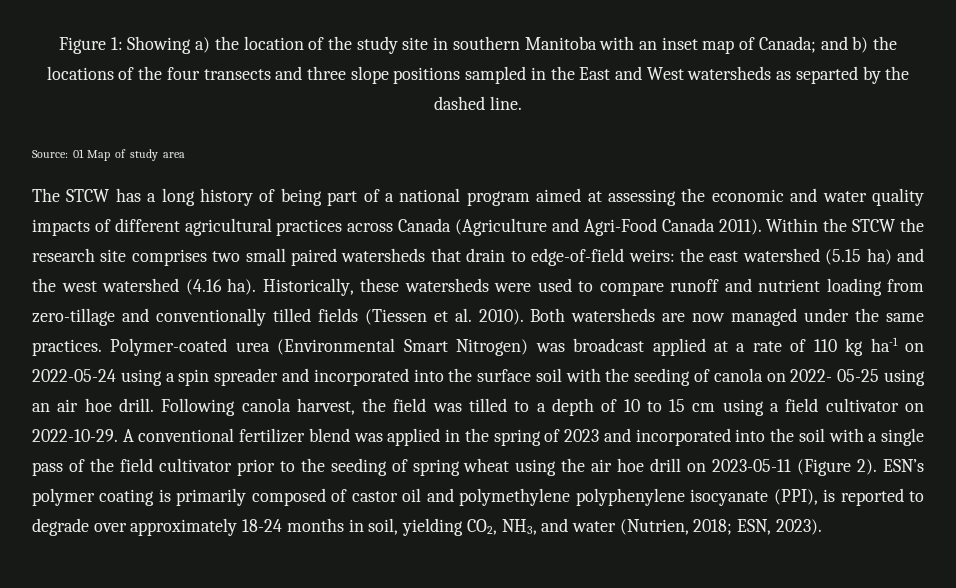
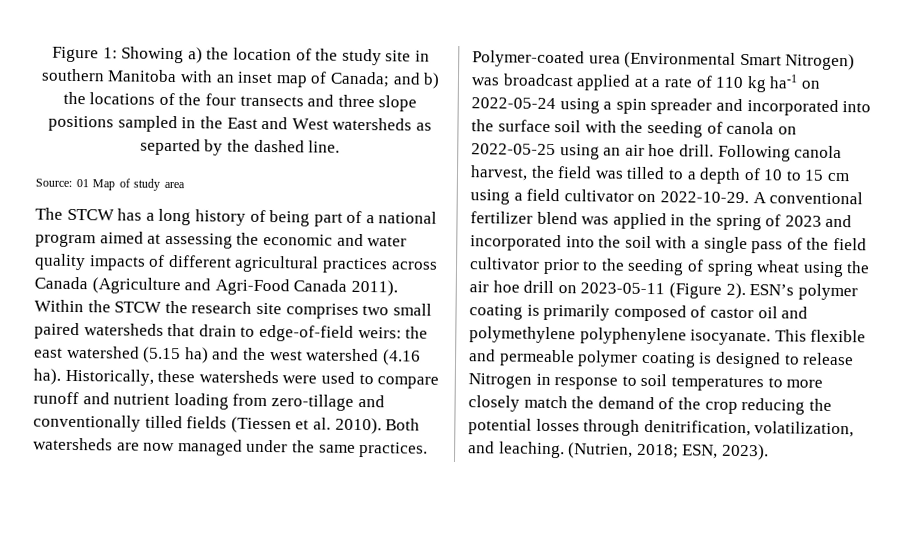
[790,369,880,382] 2022- 05-25 -> [471,143,556,156] 2022-05-25
[690,488,924,506] [32,518,616,536] isocyanate (PPI), is reported to degrade over approximately 18-24 months in soil, yielding CO2, NH3, and water -> [690,329,867,346] [469,349,855,369] [468,373,824,392] [468,395,832,415] [468,418,855,438] [468,441,565,459] isocyanate. This flexible and permeable polymer coating is designed to release Nitrogen in response to soil temperatures to more closely match the demand of the crop reducing the potential losses through denitrification, volatilization, and leaching.

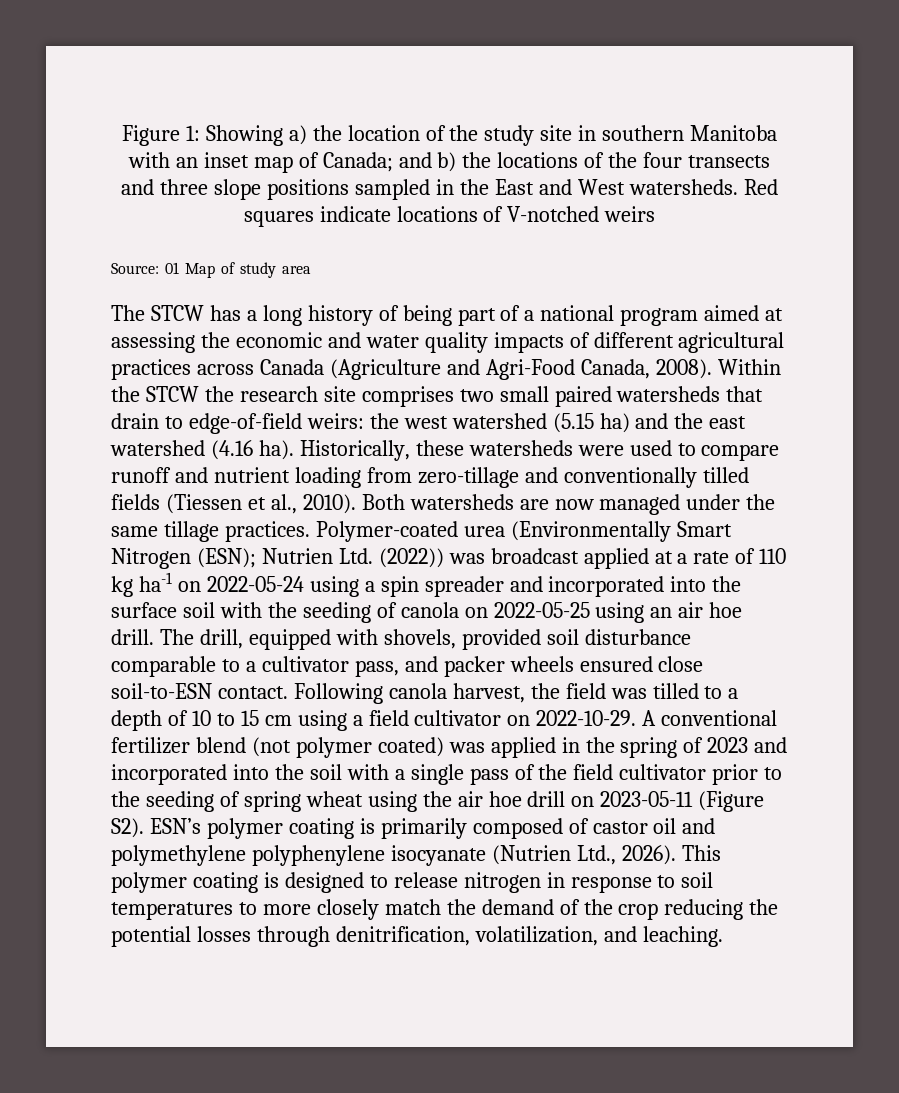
[332,117,432,131] [139,138,341,156] watersheds as separted by the dashed line. -> [628,179,778,195] [243,206,656,227] watersheds. Red squares indicate locations of V-notched weirs
[293,279,398,297] Canada 2011). -> [580,359,712,379] Canada, 2008).
[34,347,63,358] east -> [403,416,448,429] west
[269,350,303,361] west -> [709,416,747,429] east
[312,417,331,430] al. -> [270,494,297,514] al.,
(356, 448) none -> [163,521,219,542] tillage
[624,51,856,71] (Environmental Smart Nitrogen) -> [510,521,732,542] [111,548,444,569] (Environmentally Smart Nitrogen (ESN); Nutrien Ltd. (2022))
(714, 150) none -> [159,629,691,650] [111,656,704,677] [111,683,288,699] The drill, equipped with shovels, provided soil disturbance comparable to a cultivator pass, and packer wheels ensured close soil-to-ESN contact.
(578, 218) none -> [251,737,444,758] (not polymer coated)
[725,282,746,300] 2). -> [111,818,144,838] S2).
[690,329,867,346] [469,349,575,367] isocyanate. This flexible and permeable -> [390,845,721,866] isocyanate (Nutrien Ltd., 2026). This
[468,373,532,389] Nitrogen -> [463,872,541,893] nitrogen
[568,442,769,461] (Nutrien, 2018; ESN, 2023). -> (723, 936) none

